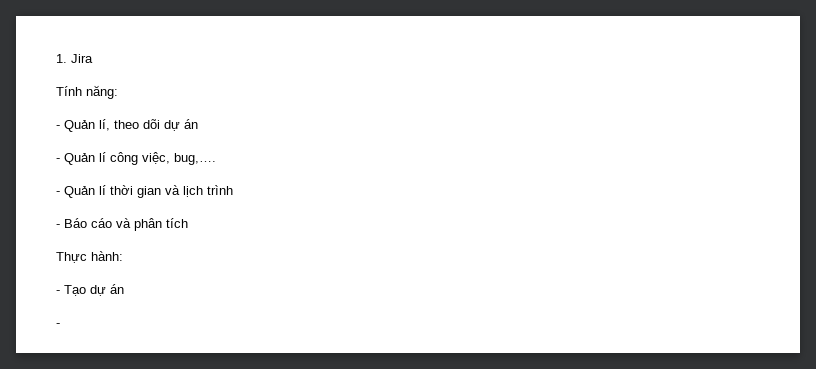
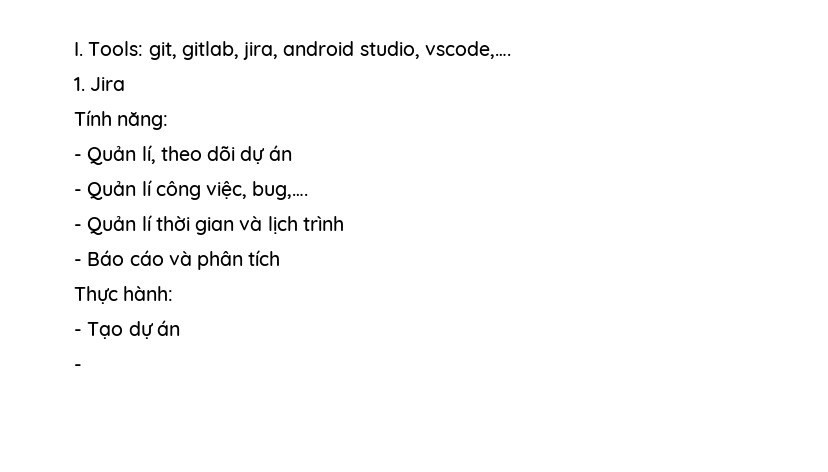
[56,54,67,63] 1. -> [74,41,511,60] [74,77,85,91] I. Tools: git, gitlab, jira, android studio, vscode,…. // 1.

